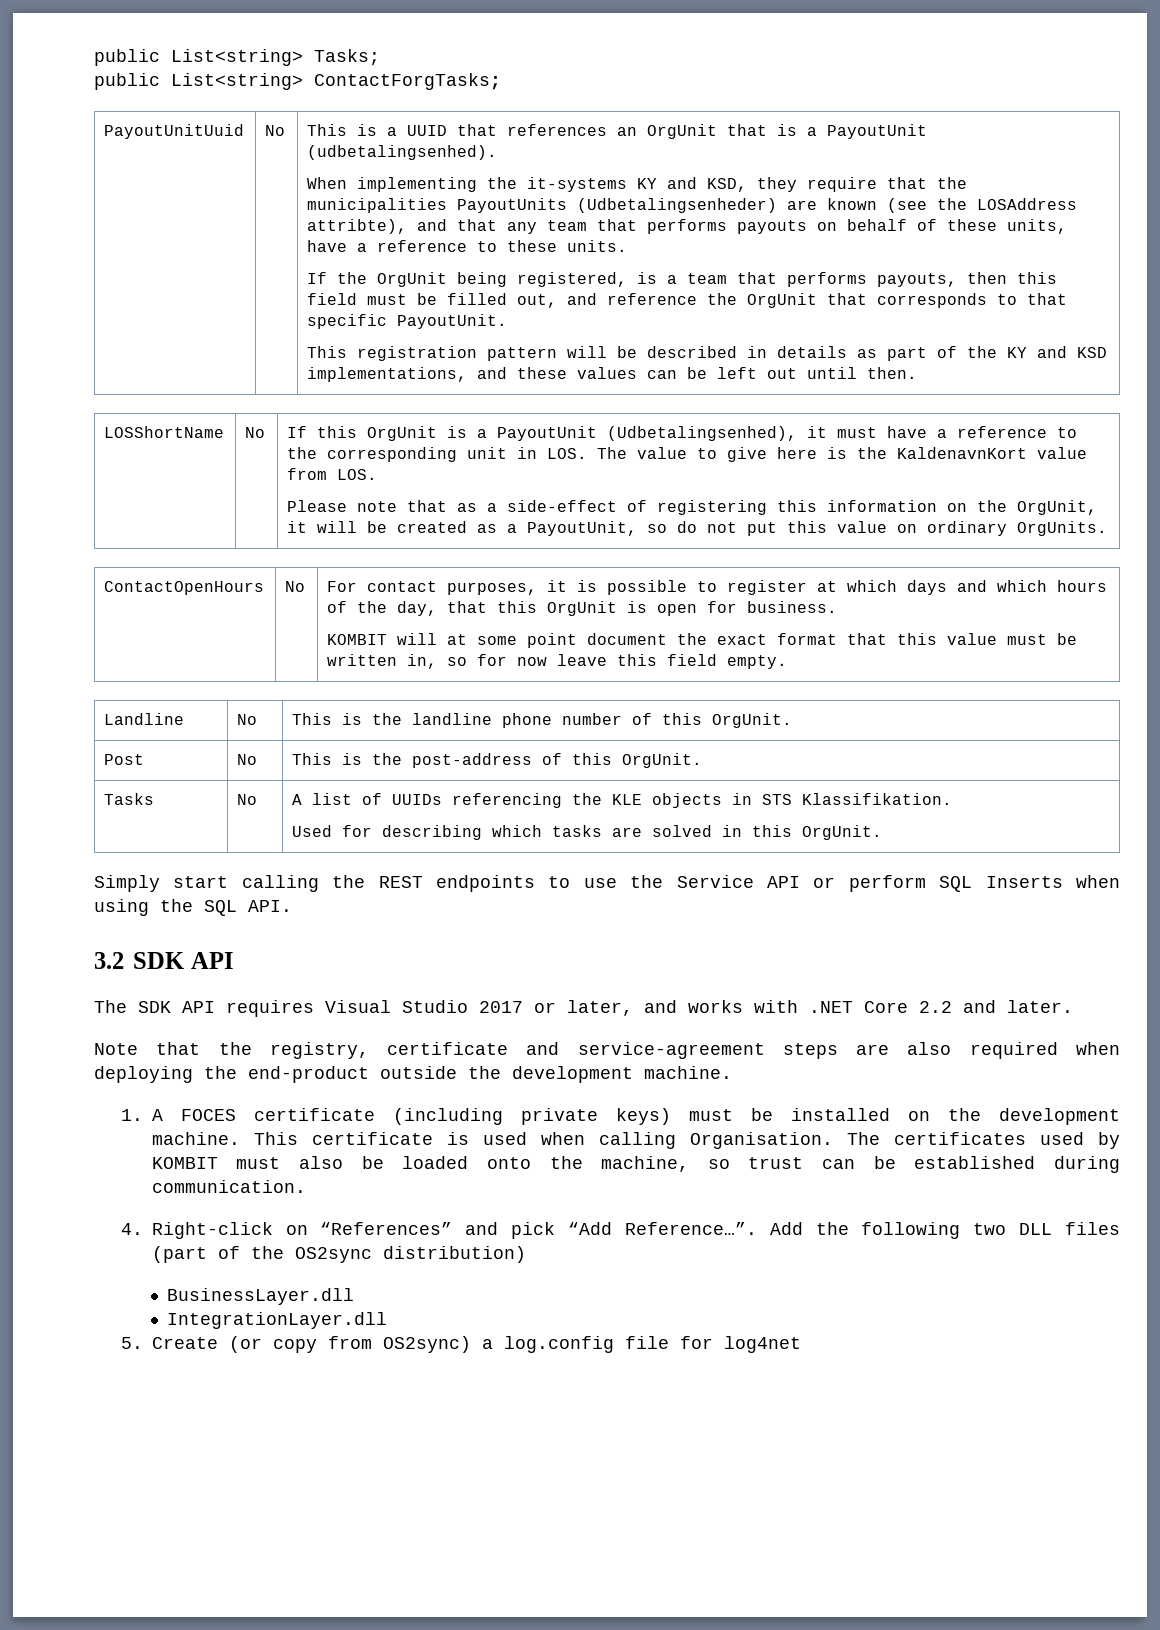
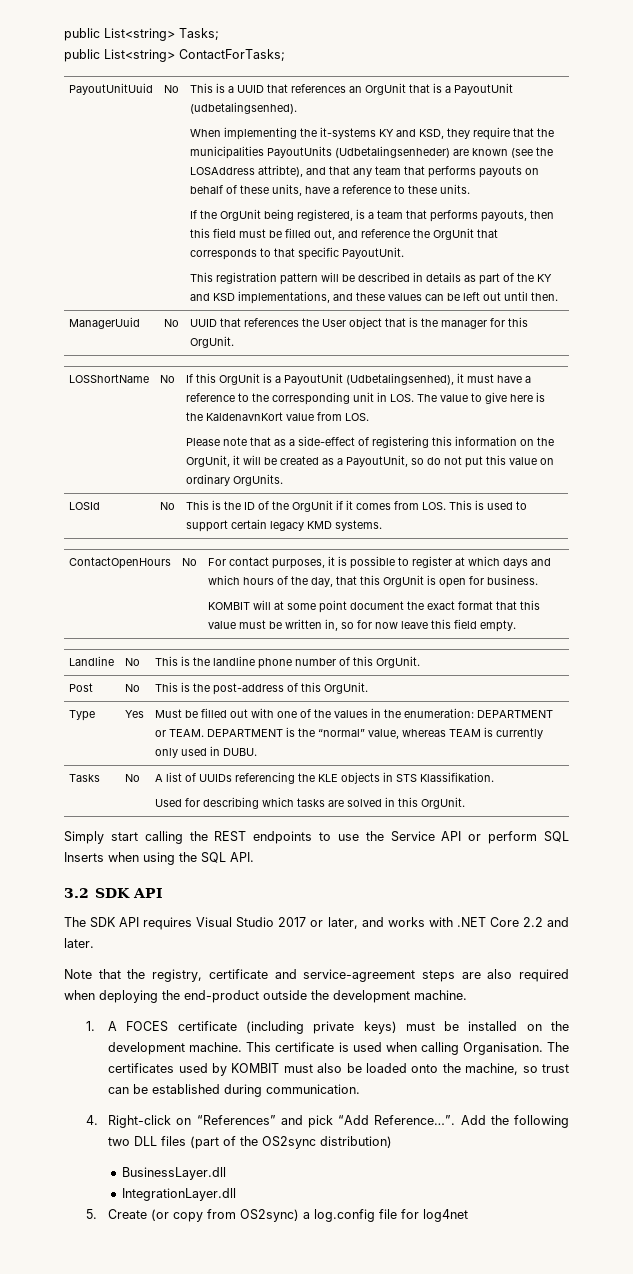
[314,73,501,90] ContactForgTasks; -> [179,49,285,61] ContactForTasks;
(918, 373) none -> [69,317,141,329] [164,319,180,327] [190,317,529,329] [190,336,235,348] // ManagerUuid | No | UUID that references the User object that is the manager for this OrgUnit.
(1108, 528) none -> [69,502,101,510] [160,502,176,510] [186,500,528,512] [186,519,383,532] // LOSId | No | This is the ID of the OrgUnit if it comes from LOS. This is used to support certain legacy KMD systems.
(703, 760) none -> [69,710,96,721] [125,710,145,718] [155,708,554,718] [155,727,544,739] [155,746,258,758] // Type | Yes | Must be filled out with one of the values in the enumeration: DEPARTMENT or TEAM. DEPARTMENT is the “normal” value, whereas TEAM is currently only used in DUBU.

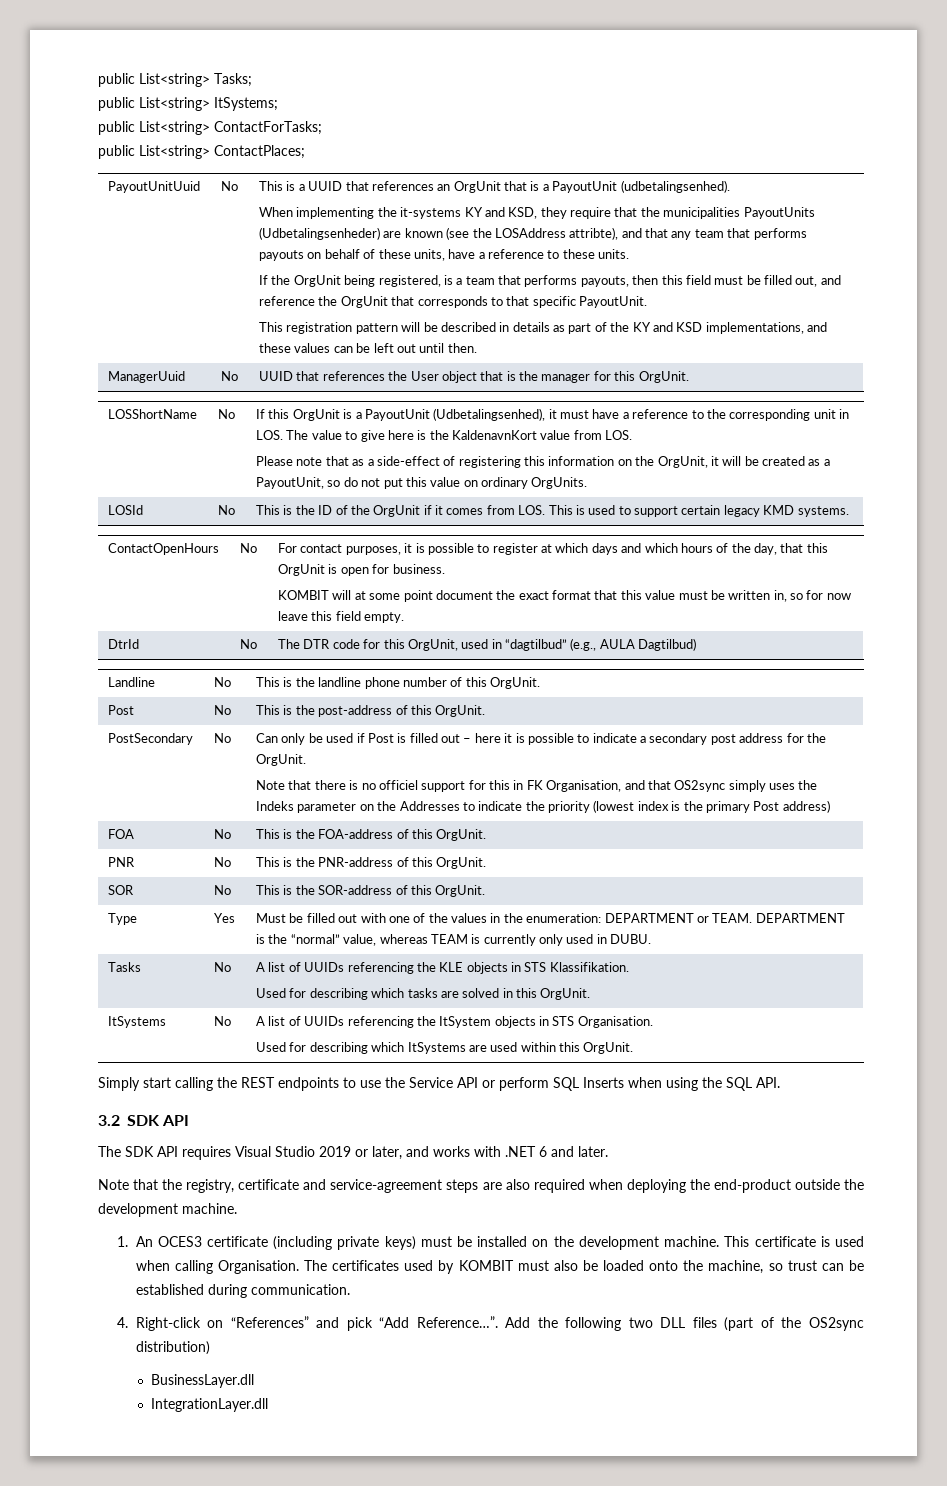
(219, 34) none -> [98,97,278,111] // public List<string> ItSystems;
(285, 55) none -> [98,145,305,159] // public List<string> ContactPlaces;
(517, 626) none -> [108,639,140,649] [240,639,258,649] [278,638,697,651] // DtrId | No | The DTR code for this OrgUnit, used in “dagtilbud” (e.g., AULA Dagtilbud)
(369, 688) none -> [108,733,194,745] [214,733,232,743] [256,733,826,745] [256,754,307,766] [256,780,818,792] [256,800,830,813] [108,829,135,839] [214,829,232,839] [256,829,487,841] [108,857,136,867] [214,857,232,867] [256,857,487,869] [108,885,135,895] [214,885,232,895] [256,885,486,897] // PostSecondary | No | Can only be used if Post is filled out – here it is possible to indicate a secondary post address for the OrgUnit. // Note that there is no officiel support for this in FK Organisation, and that OS2sync simply uses the Indeks parameter on the Addresses to indicate the priority (lowest index is the primary Post address) // FOA | No | This is the FOA-address of this OrgUnit. // PNR | No | This is the PNR-address of this OrgUnit. // SOR | No | This is the SOR-address of this OrgUnit.
(466, 803) none -> [108,1016,167,1028] [214,1016,232,1026] [256,1016,653,1028] [256,1042,634,1054] // ItSystems | No | A list of UUIDs referencing the ItSystem objects in STS Organisation. // Used for describing which ItSystems are used within this OrgUnit.
[278,917,307,927] 2017 -> [319,1146,351,1157] 2019
[489,917,543,927] Core 2.2 -> [539,1146,547,1157] 6
[108,1021,169,1032] A FOCES -> [135,1236,202,1247] An OCES3
[86,1209,469,1222] // 5. Create (or copy from OS2sync) a log.config file for log4net -> (268, 1405) none

